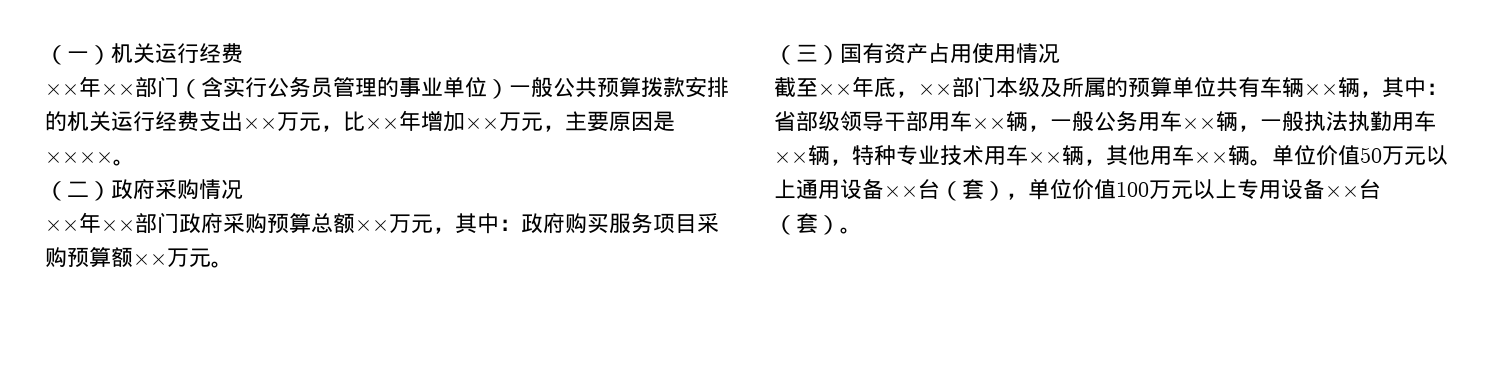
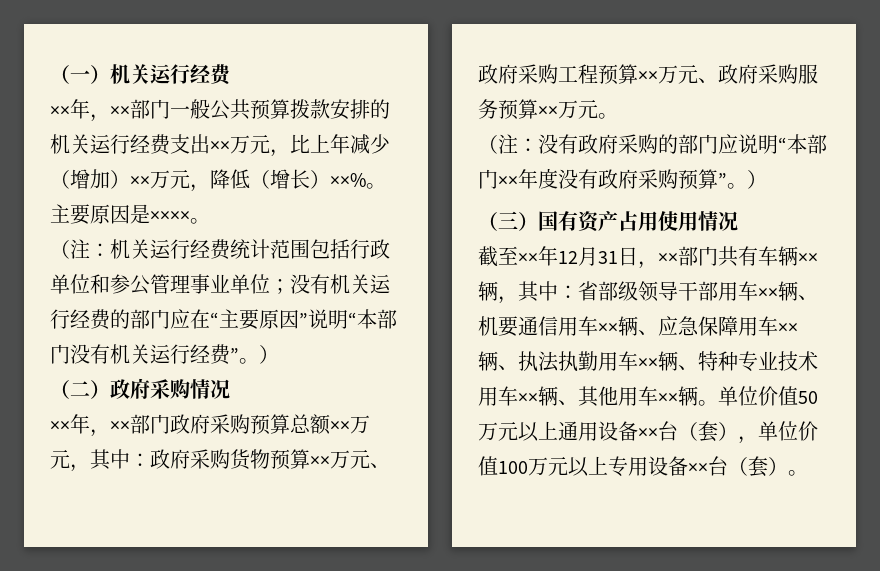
[101,76,509,99] ××部门（含实行公务员管理的事业单位） -> [90,99,170,122] ，××部门
[365,110,675,132] [45,152,135,166] ××年增加××万元，主要原因是××××。 -> [310,134,390,154] [50,169,386,192] [50,204,210,225] [50,239,390,260] [50,274,391,295] [50,309,397,330] [50,344,279,365] 上年减少（增加）××万元，降低（增长）××%。主要原因是××××。 // （注：机关运行经费统计范围包括行政单位和参公管理事业单位；没有机关运行经费的部门应在“主要原因”说明“本部门没有机关运行经费”。）
(101, 222) none -> [90,429,110,437] ，
[565,213,719,234] [45,247,233,268] 购买服务项目采购预算额××万元。 -> [190,449,390,470] [478,64,818,85] [478,99,618,120] [478,134,827,154] [478,168,767,190] 采购货物预算××万元、政府采购工程预算××万元、政府采购服务预算××万元。 // （注：没有政府采购的部门应说明“本部门××年度没有政府采购预算”。）
[874,76,1216,98] 底，××部门本级及所属的预算单位 -> [558,246,718,269] 12月31日，××部门
[1028,111,1304,132] ，一般公务用车××辆，一般 -> [798,295,818,300] [478,316,798,337] [478,351,518,371] 、机要通信用车××辆、应急保障用车××辆、
[830,159,852,166] ， -> [678,365,698,370] 、
[1084,159,1106,166] ， -> [558,400,578,405] 、

